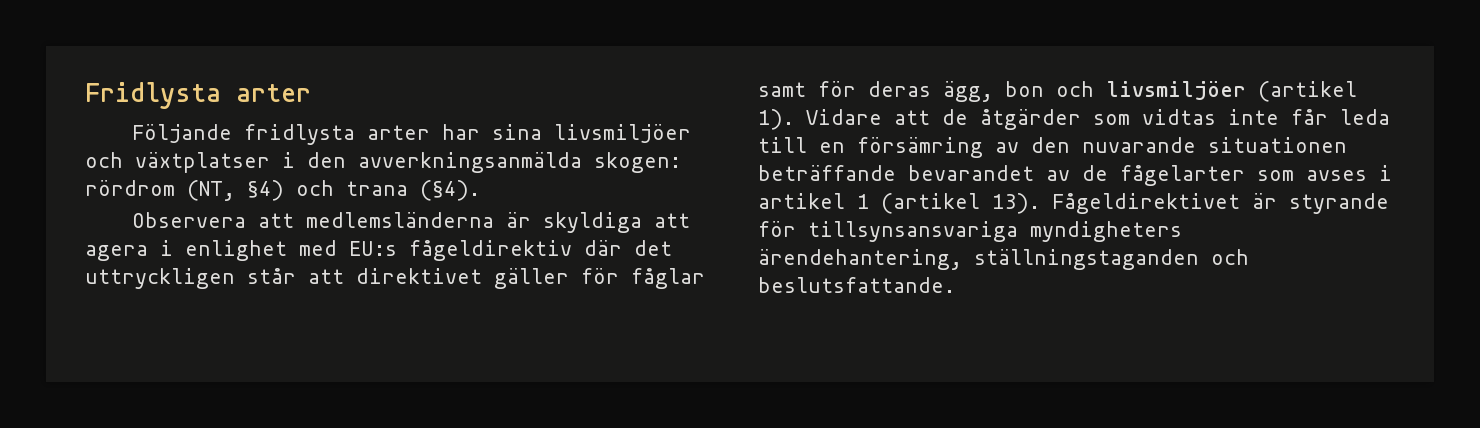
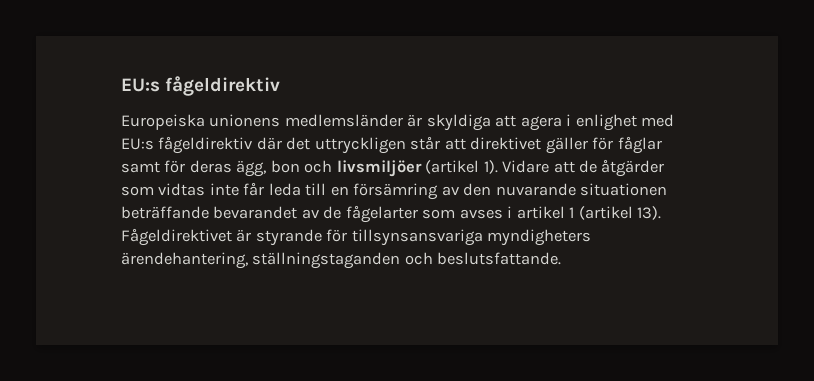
[85,82,311,109] [131,124,691,145] [85,152,681,173] [85,180,480,201] [131,212,494,228] Fridlysta arter // Följande fridlysta arter har sina livsmiljöer och växtplatser i den avverkningsanmälda skogen: rördrom (NT, §4) och trana (§4). // Observera att medlemsländerna -> [121,76,281,96] [121,114,403,130] EU:s fågeldirektiv // Europeiska unionens medlemsländer

